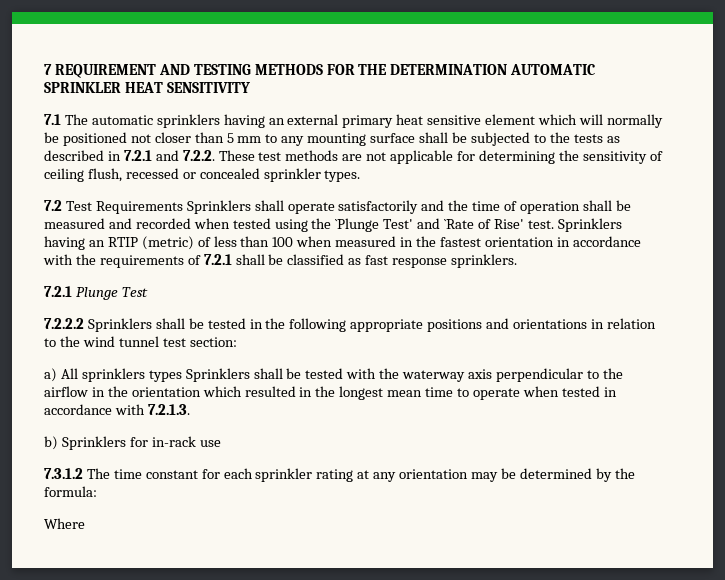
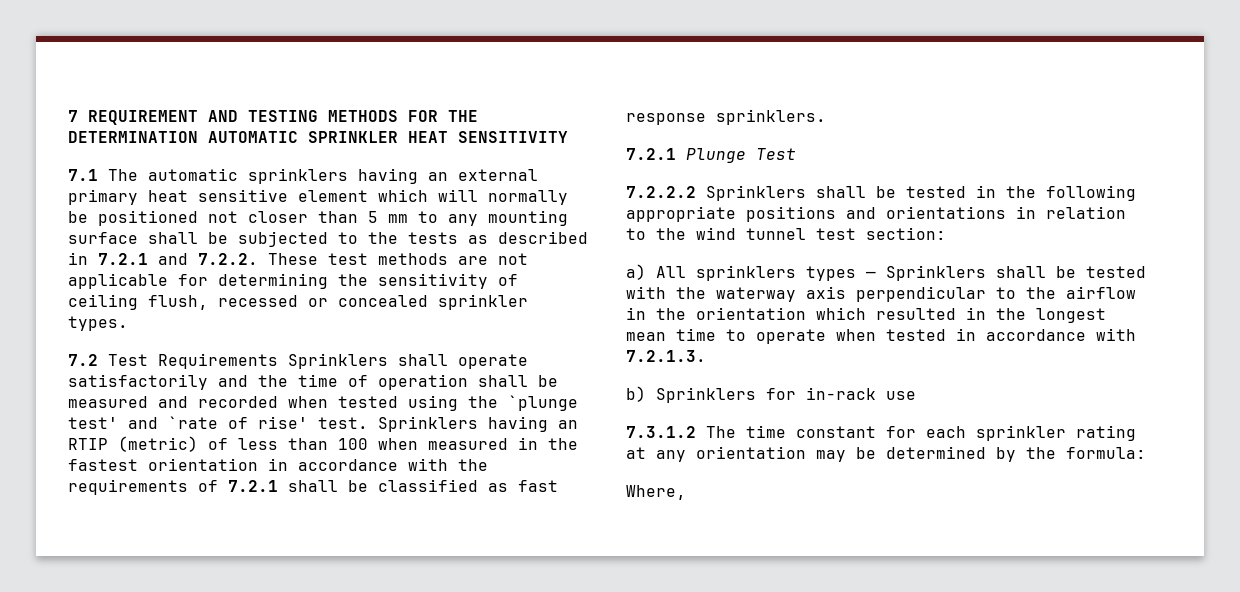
[335,218,524,232] `Plunge Test' and `Rate of Rise' -> [508,395,578,411] [68,416,308,429] `plunge test' and `rate of rise'
(182, 376) none -> [866,271,876,278] —
[44,518,85,529] Where -> [626,485,686,500] Where,

